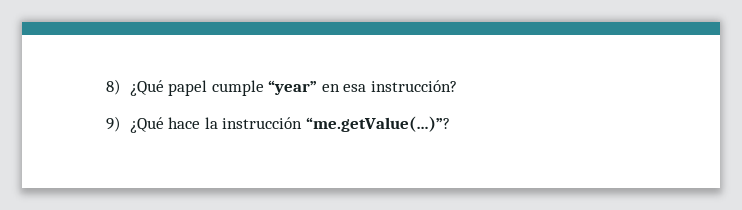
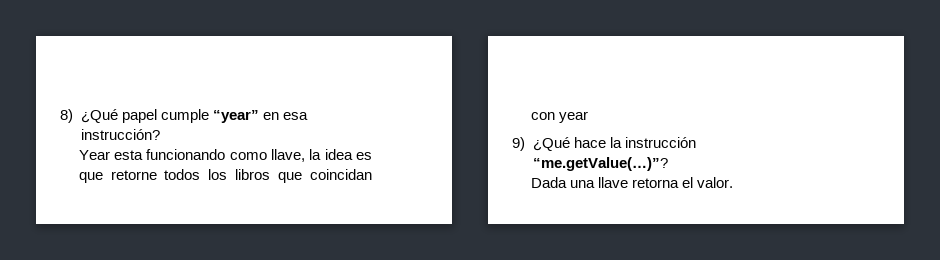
(458, 86) none -> [78,149,372,162] [78,169,372,183] [530,111,588,123] // Year esta funcionando como llave, la idea es que retorne todos los libros que coincidan con year
(450, 124) none -> [530,177,733,188] // Dada una llave retorna el valor.

